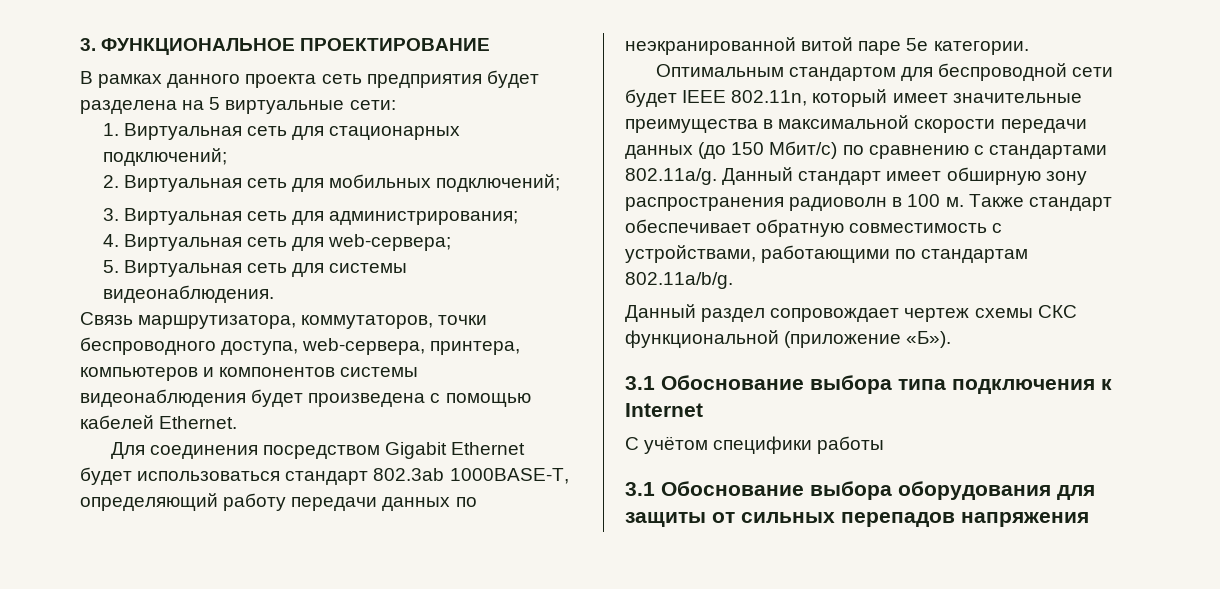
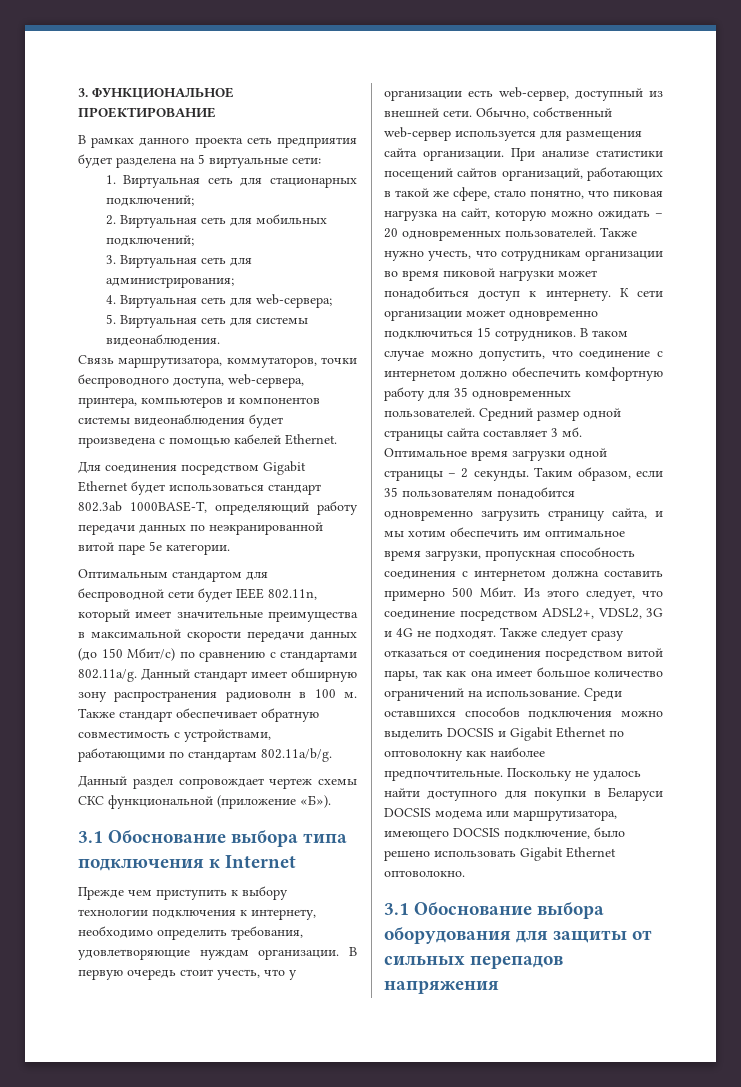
[625,436,885,454] С учётом специфики работы -> [78,886,288,900] [78,909,316,920] [78,926,303,940] [78,947,358,960] [78,969,297,980] [384,87,663,101] [384,107,612,119] [384,127,642,141] [384,148,663,161] [384,167,663,181] [384,187,663,201] [384,208,663,221] [384,227,637,241] [384,250,663,261] [384,268,597,281] [384,287,663,301] [384,310,598,321] [384,327,628,341] [384,350,663,361] [384,367,663,381] [384,387,571,401] [384,408,621,421] [384,427,582,441] [384,448,607,461] [384,467,663,481] [384,487,575,499] [384,508,663,521] [384,527,625,537] [384,547,635,561] [384,570,663,581] [384,587,663,601] [384,608,663,621] [384,627,624,641] [384,648,663,661] [384,667,663,681] [384,688,622,701] [384,707,663,719] [384,727,624,741] [384,747,545,761] [384,768,641,781] [384,787,663,801] [384,808,617,821] [384,827,625,839] [384,847,616,861] [384,870,465,877] Прежде чем приступить к выбору технологии подключения к интернету, необходимо определить требования, удовлетворяющие нуждам организации. В первую очередь стоит учесть, что у организации есть web-сервер, доступный из внешней сети. Обычно, собственный web-сервер используется для размещения сайта организации. При анализе статистики посещений сайтов организаций, работающих в такой же сфере, стало понятно, что пиковая нагрузка на сайт, которую можно ожидать – 20 одновременных пользователей. Также нужно учесть, что сотрудникам организации во время пиковой нагрузки может понадобиться доступ к интернету. К сети организации может одновременно подключиться 15 сотрудников. В таком случае можно допустить, что соединение с интернетом должно обеспечить комфортную работу для 35 одновременных пользователей. Средний размер одной страницы сайта составляет 3 мб. Оптимальное время загрузки одной страницы – 2 секунды. Таким образом, если 35 пользователям понадобится одновременно загрузить страницу сайта, и мы хотим обеспечить им оптимальное время загрузки, пропускная способность соединения с интернетом должна составить примерно 500 Мбит. Из этого следует, что соединение посредством ADSL2+, VDSL2, 3G и 4G не подходят. Также следует сразу отказаться от соединения посредством витой пары, так как она имеет большое количество ограничений на использование. Среди оставшихся способов подключения можно выделить DOCSIS и Gigabit Ethernet по оптоволокну как наиболее предпочтительные. Поскольку не удалось найти доступного для покупки в Беларуси DOCSIS модема или маршрутизатора, имеющего DOCSIS подключение, было решено использовать Gigabit Ethernet оптоволокно.

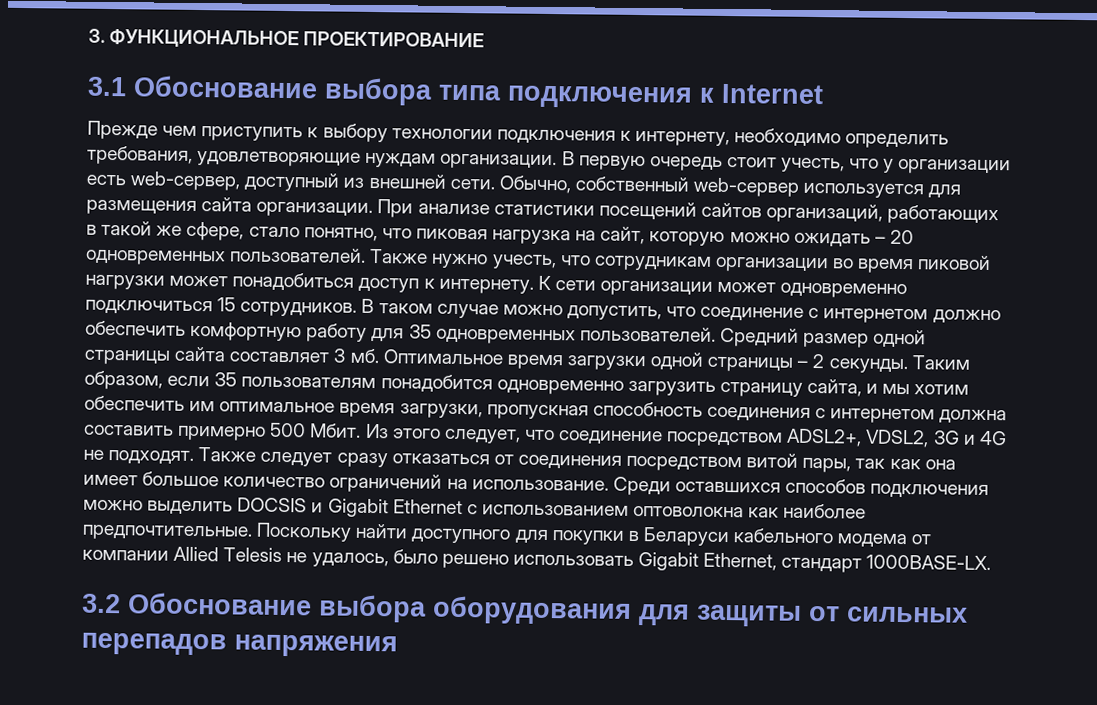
[78,135,357,148] [78,154,321,168] [105,175,357,188] [105,195,194,206] [105,214,327,228] [105,235,194,246] [105,255,252,268] [105,277,234,288] [105,294,332,308] [105,314,308,328] [105,334,220,346] [78,355,357,368] [78,374,304,388] [78,397,320,408] [78,414,283,428] [78,434,337,448] [78,461,306,475] [78,481,321,495] [78,501,358,515] [78,522,323,535] [78,541,230,555] [78,569,268,582] [78,588,317,602] [78,609,358,622] [78,629,357,642] [78,648,357,662] [78,668,357,682] [78,689,357,702] [78,708,319,722] [78,729,271,742] [78,748,332,762] [78,775,357,789] [78,795,331,809] // В рамках данного проекта сеть предприятия будет разделена на 5 виртуальные сети: // 1. Виртуальная сеть для стационарных подключений; // 2. Виртуальная сеть для мобильных подключений; // 3. Виртуальная сеть для администрирования; // 4. Виртуальная сеть для web-сервера; // 5. Виртуальная сеть для системы видеонаблюдения. // Связь маршрутизатора, коммутаторов, точки беспроводного доступа, web-сервера, принтера, компьютеров и компонентов системы видеонаблюдения будет произведена с помощью кабелей Ethernet. // Для соединения посредством Gigabit Ethernet будет использоваться стандарт 802.3ab 1000BASE-T, определяющий работу передачи данных по неэкранированной витой паре 5e категории. // Оптимальным стандартом для беспроводной сети будет IEEE 802.11n, который имеет значительные преимущества в максимальной скорости передачи данных (до 150 Мбит/c) по сравнению с стандартами 802.11a/g. Данный стандарт имеет обширную зону распространения радиоволн в 100 м. Также стандарт обеспечивает обратную совместимость с устройствами, работающими по стандартам 802.11a/b/g. // Данный раздел сопровождает чертеж схемы СКС функциональной (приложение «Б»). -> (485, 39) none
[609,731,624,737] [384,750,463,761] по оптоволокну -> [466,504,745,518] с использованием оптоволокна
[575,771,641,781] не удалось -> (353, 532) none
[384,808,617,821] [384,827,625,839] [384,847,616,861] [384,870,465,877] [384,903,409,915] DOCSIS модема или маршрутизатора, имеющего DOCSIS подключение, было решено использовать Gigabit Ethernet оптоволокно. // 3.1 -> [733,528,932,548] [82,546,992,573] [82,593,121,614] кабельного модема от компании Allied Telesis не удалось, было решено использовать Gigabit Ethernet, стандарт 1000BASE-LX. // 3.2

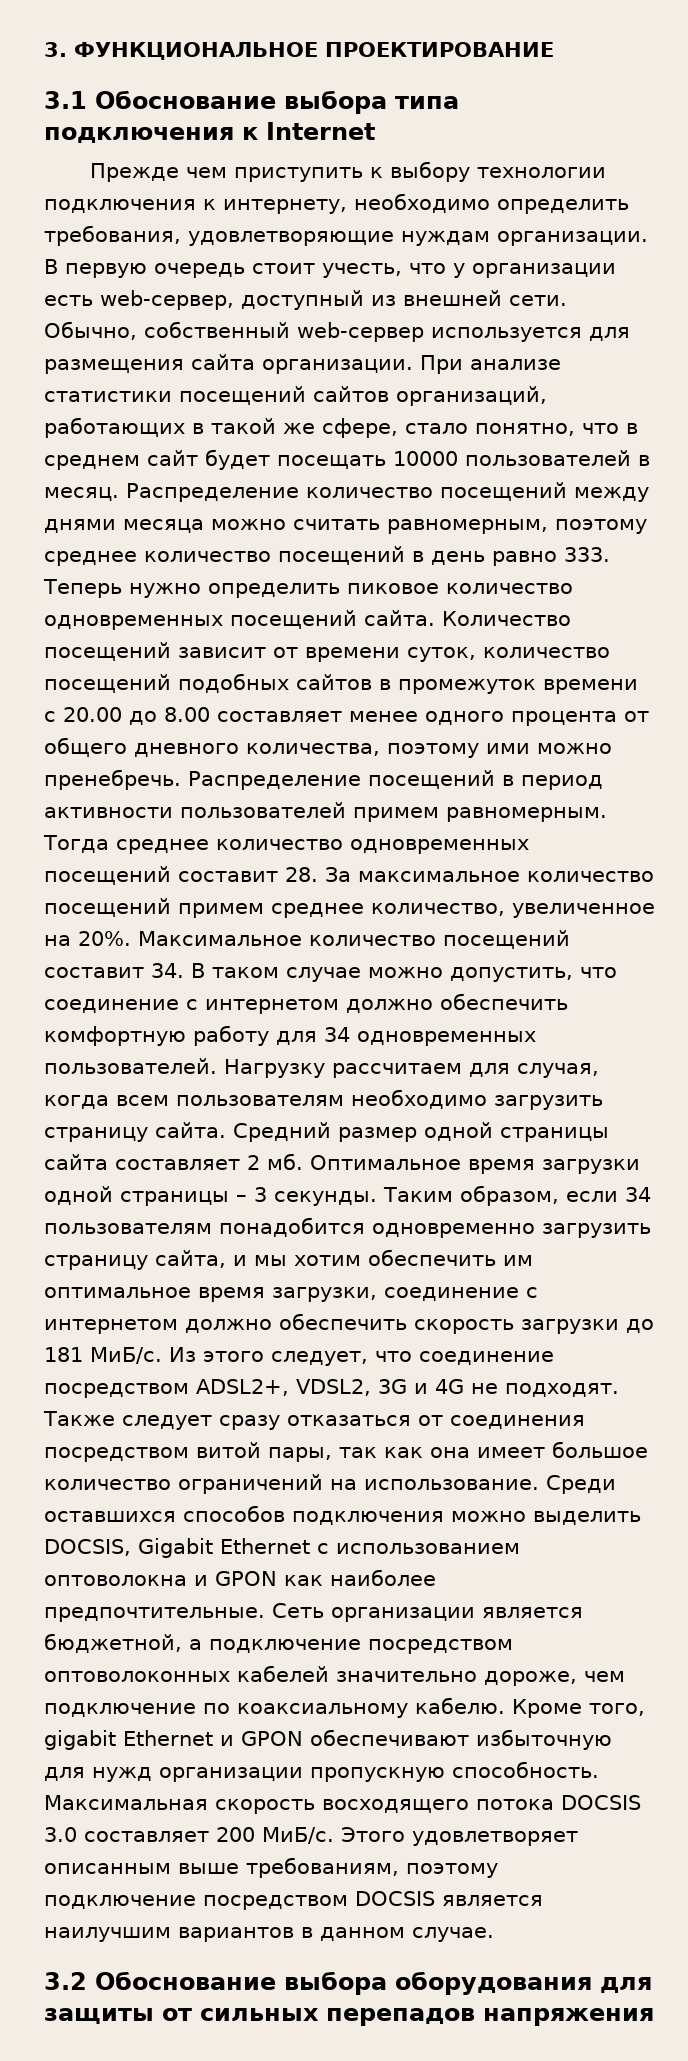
[415,226,914,247] [85,247,992,274] [85,272,908,299] [85,297,358,317] пиковая нагрузка на сайт, которую можно ожидать – 20 одновременных пользователей. Также нужно учесть, что сотрудникам организации во время пиковой нагрузки может понадобиться доступ к интернету. К сети организации может одновременно подключиться 15 сотрудников. -> [626,423,638,434] [44,449,650,470] [44,482,649,502] [44,519,647,534] [44,546,610,566] [43,579,573,598] [44,610,571,630] [44,642,610,662] [44,673,638,694] [44,707,649,726] [44,737,612,758] [44,769,603,790] [44,802,607,822] [43,835,529,854] [44,866,654,885] [44,898,655,918] [44,930,570,949] [44,963,184,978] в среднем сайт будет посещать 10000 пользователей в месяц. Распределение количество посещений между днями месяца можно считать равномерным, поэтому среднее количество посещений в день равно 333. Теперь нужно определить пиковое количество одновременных посещений сайта. Количество посещений зависит от времени суток, количество посещений подобных сайтов в промежуток времени с 20.00 до 8.00 составляет менее одного процента от общего дневного количества, поэтому ими можно пренебречь. Распределение посещений в период активности пользователей примем равномерным. Тогда среднее количество одновременных посещений составит 28. За максимальное количество посещений примем среднее количество, увеличенное на 20%. Максимальное количество посещений составит 34.
[408,324,716,345] 35 одновременных пользователей. -> [324,1027,536,1046] [44,1058,599,1078] [44,1089,603,1110] [44,1122,226,1142] 34 одновременных пользователей. Нагрузку рассчитаем для случая, когда всем пользователям необходимо загрузить страницу сайта.
[333,348,347,363] 3 -> [247,1155,260,1170] 2
[812,354,825,369] 2 -> [254,1187,267,1202] 3
[214,372,238,387] 35 -> [625,1187,651,1202] 34
[486,401,1008,424] [84,422,362,441] пропускная способность соединения с интернетом должна составить примерно 500 Мбит. -> [384,1287,538,1301] [44,1313,654,1334] [44,1347,162,1364] соединение с интернетом должно обеспечить скорость загрузки до 181 МиБ/с.
[237,497,324,513] DOCSIS и -> [44,1539,131,1556] DOCSIS,
(745, 511) none -> [194,1571,277,1586] и GPON
[256,522,932,548] [82,546,992,573] Поскольку найти доступного для покупки в Беларуси кабельного модема от компании Allied Telesis не удалось, было решено использовать Gigabit Ethernet, стандарт 1000BASE-LX. -> [272,1603,583,1622] [44,1633,513,1654] [44,1665,625,1686] [44,1697,645,1718] [44,1729,612,1750] [44,1761,599,1782] [44,1795,641,1814] [44,1827,578,1846] [44,1857,498,1878] [44,1891,543,1910] [44,1927,494,1942] Сеть организации является бюджетной, а подключение посредством оптоволоконных кабелей значительно дороже, чем подключение по коаксиальному кабелю. Кроме того, gigabit Ethernet и GPON обеспечивают избыточную для нужд организации пропускную способность. Максимальная скорость восходящего потока DOCSIS 3.0 составляет 200 МиБ/с. Этого удовлетворяет описанным выше требованиям, поэтому подключение посредством DOCSIS является наилучшим вариантов в данном случае.

